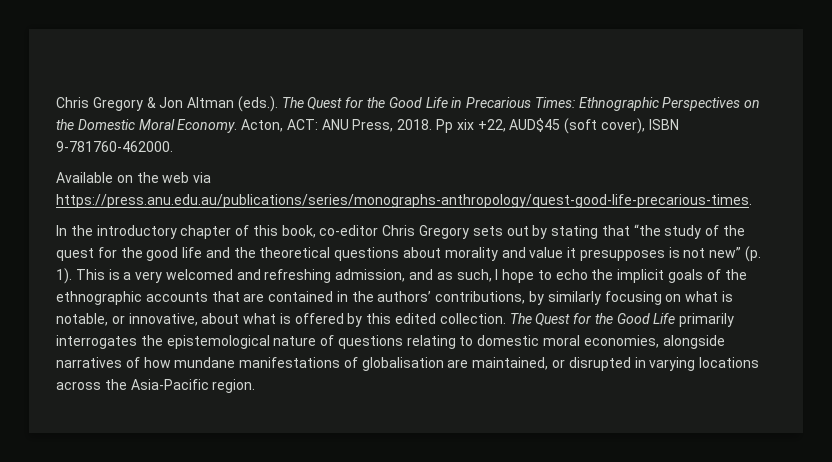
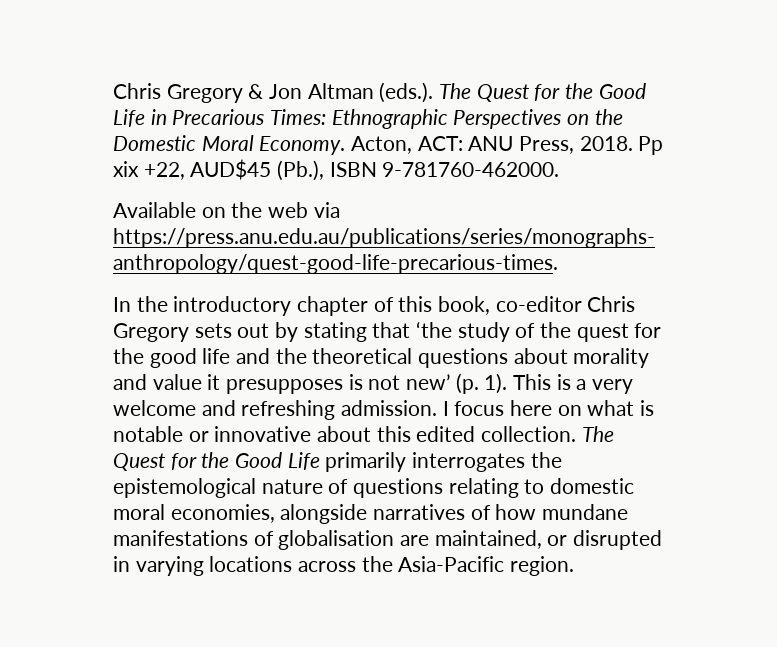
[564,118,645,134] (soft cover), -> [277,160,325,181] (Pb.),
[633,224,661,236] “the -> [416,321,453,338] ‘the
[709,247,742,258] new” -> [406,374,451,390] new’
[165,269,233,280] welcomed -> [113,400,196,416] welcome
[335,269,747,283] [56,291,733,305] [56,313,363,327] admission, and as such, I hope to echo the implicit goals of the ethnographic accounts that are contained in the authors’ contributions, by similarly focusing on what is notable, or innovative, about what is offered by -> [341,400,655,416] [113,426,372,442] admission. I focus here on what is notable or innovative about

